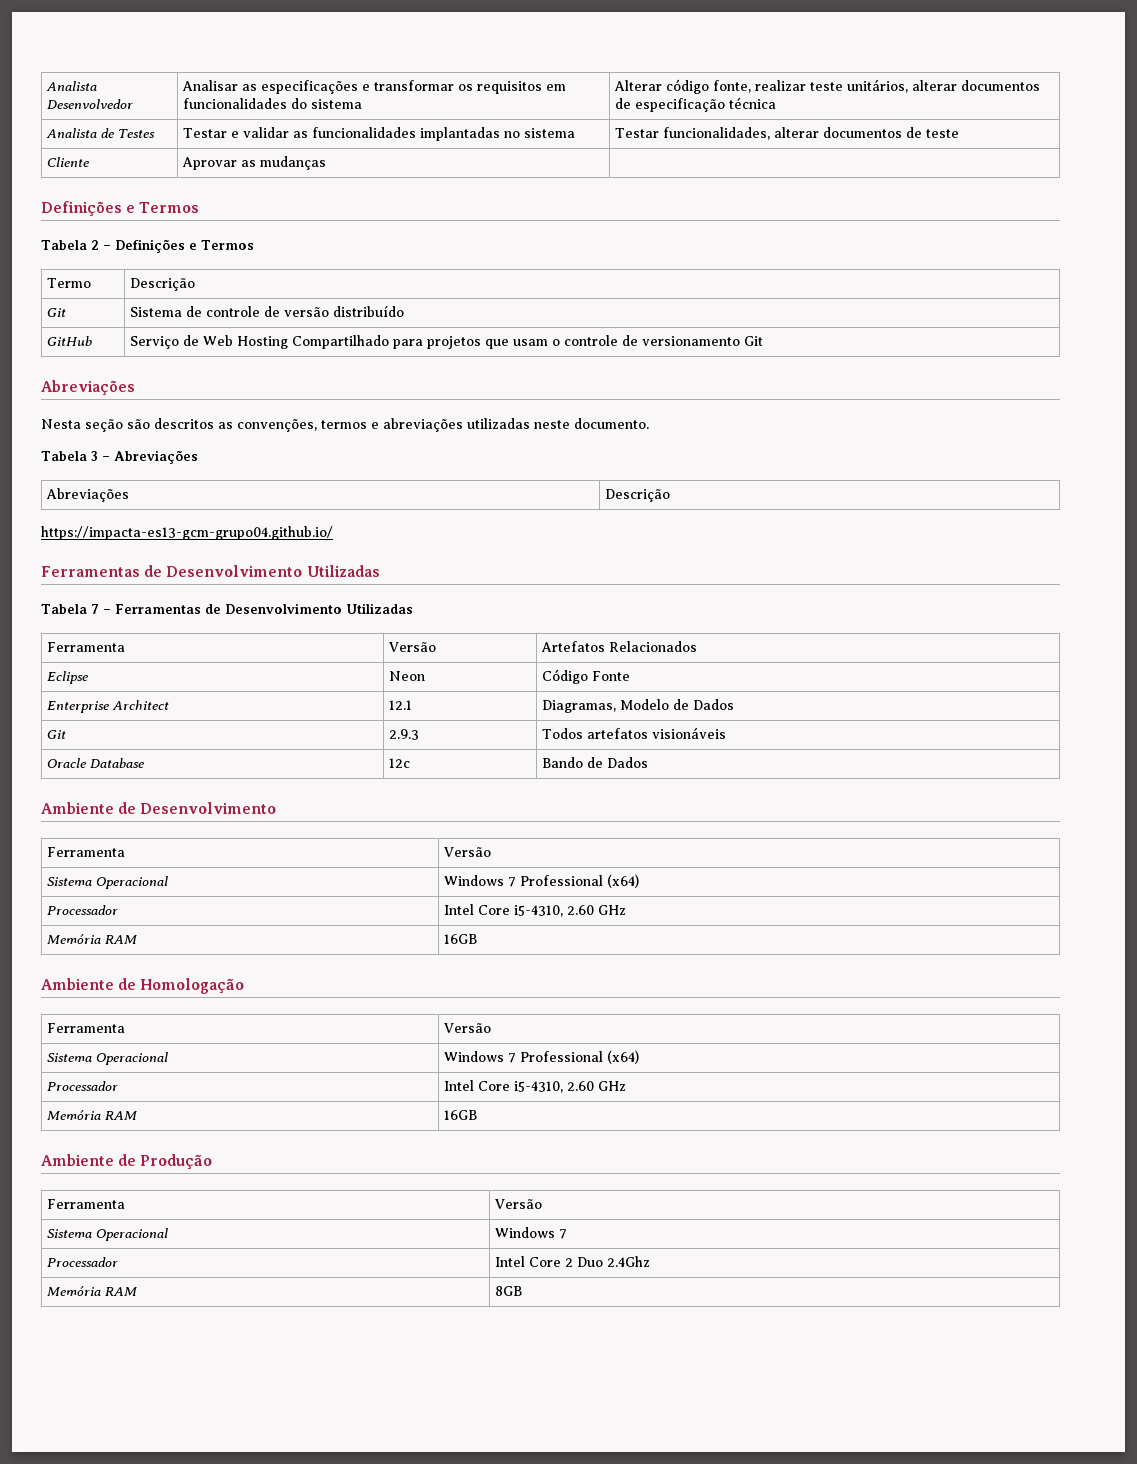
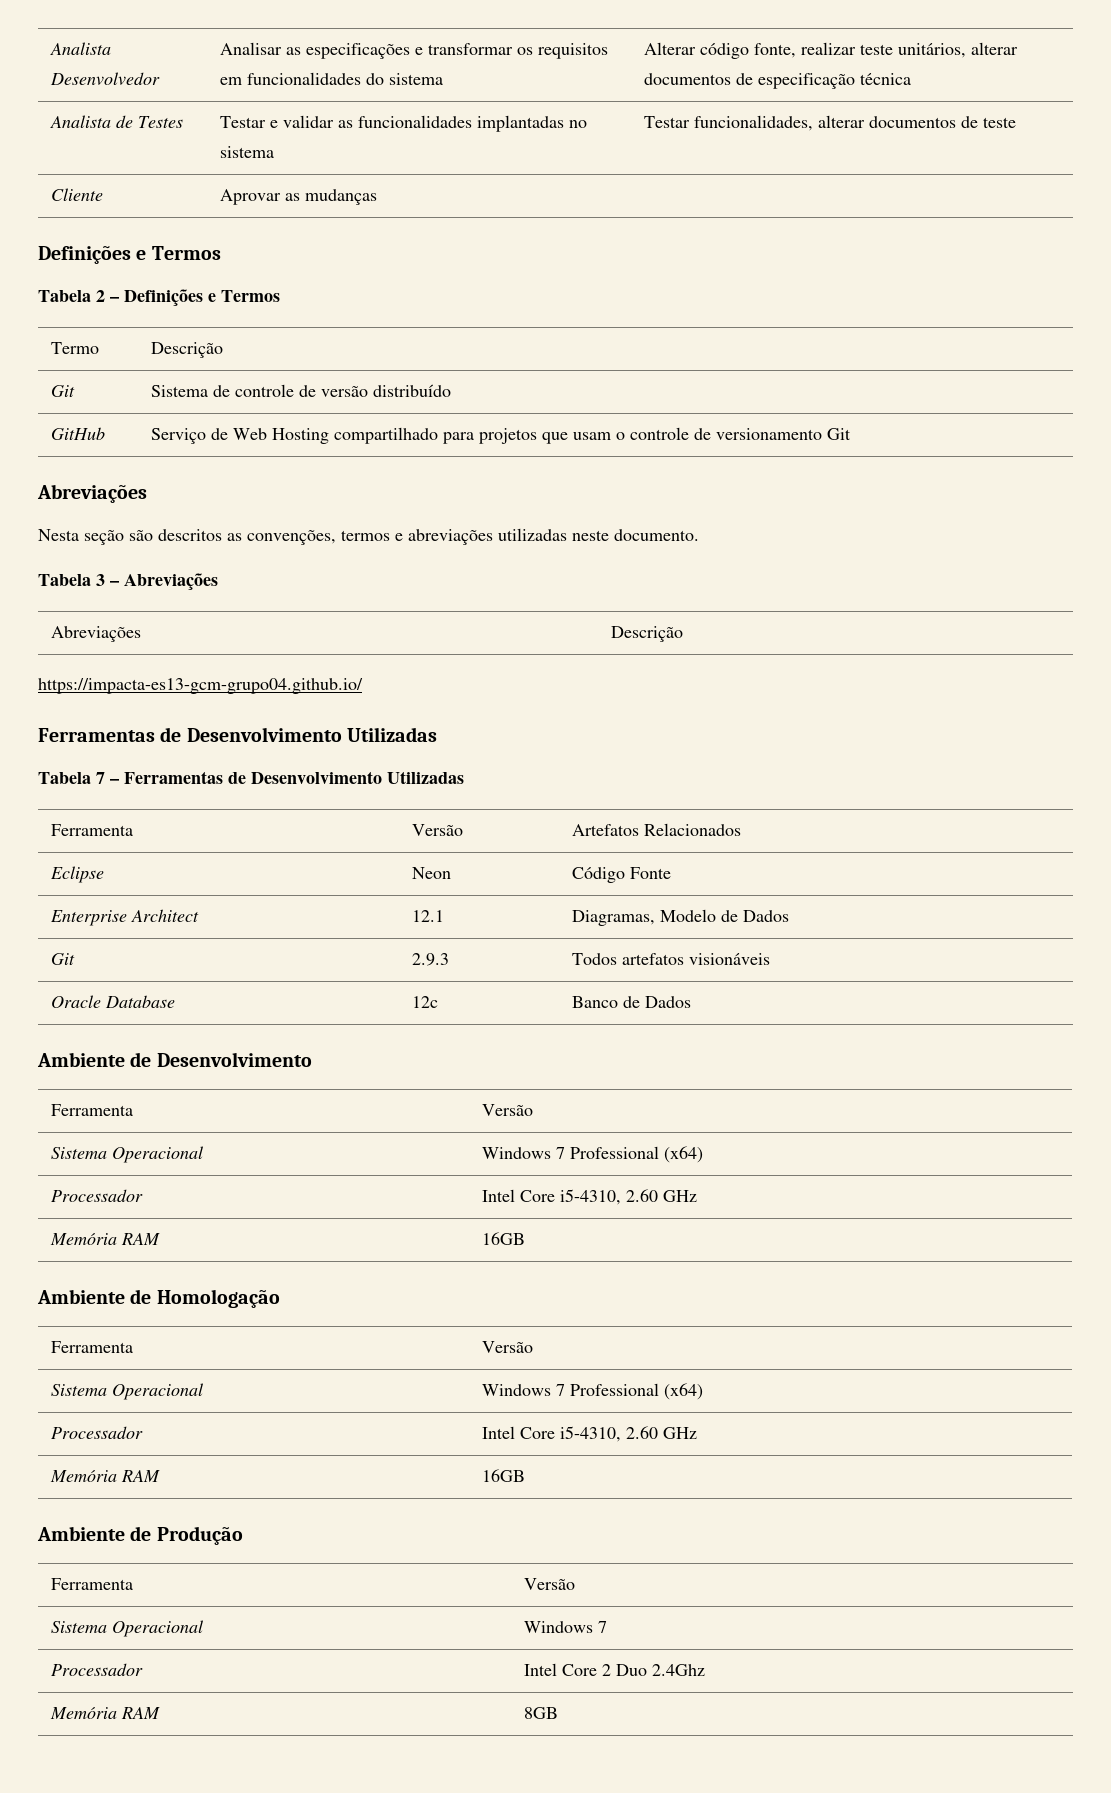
[292,335,390,349] Compartilhado -> [333,427,438,444] compartilhado
[542,757,584,768] Bando -> [571,996,618,1008] Banco

